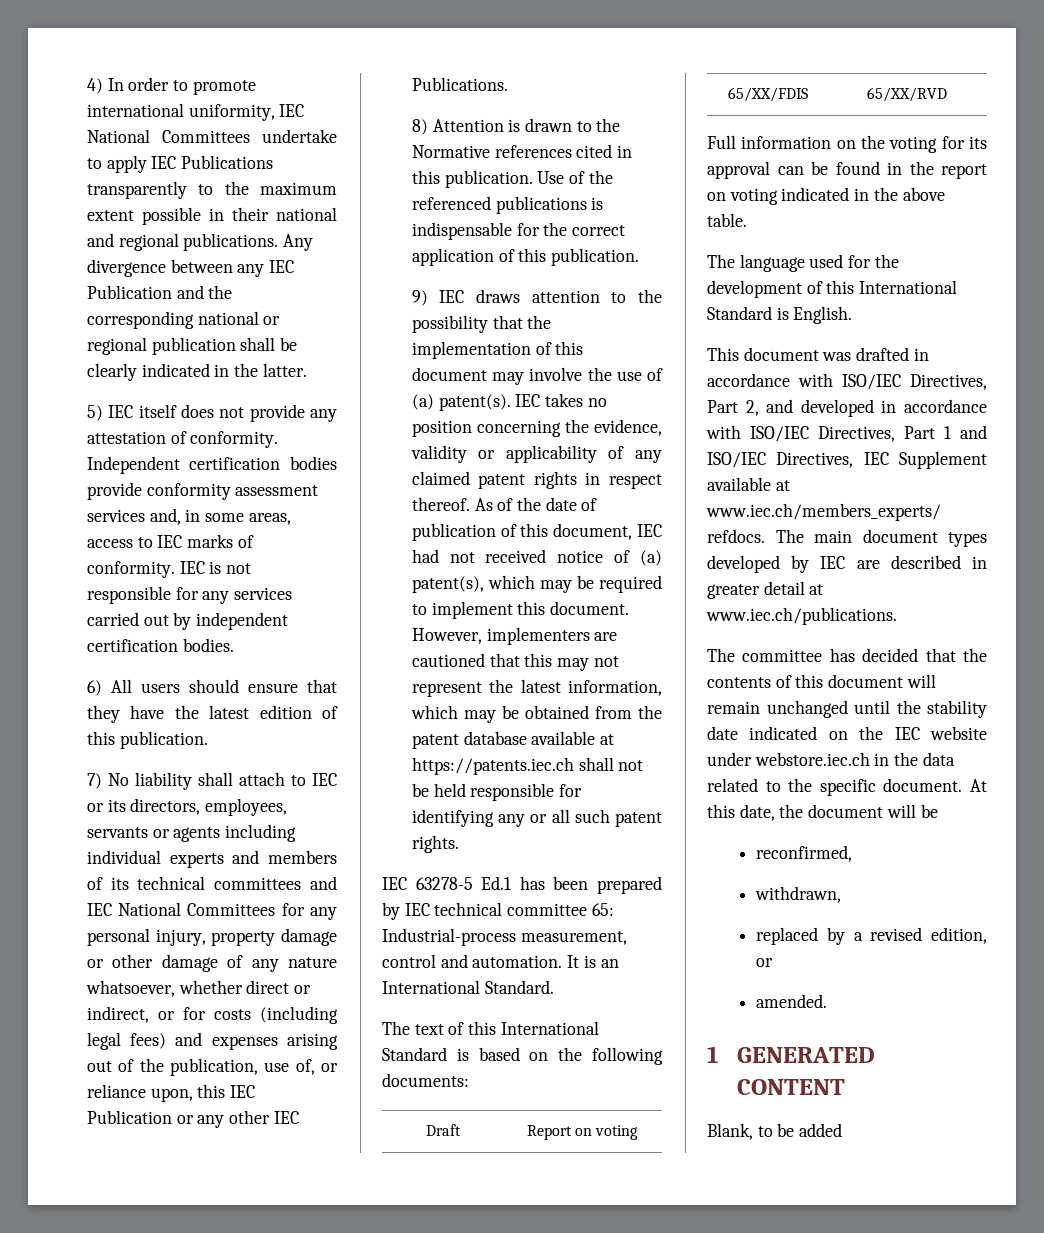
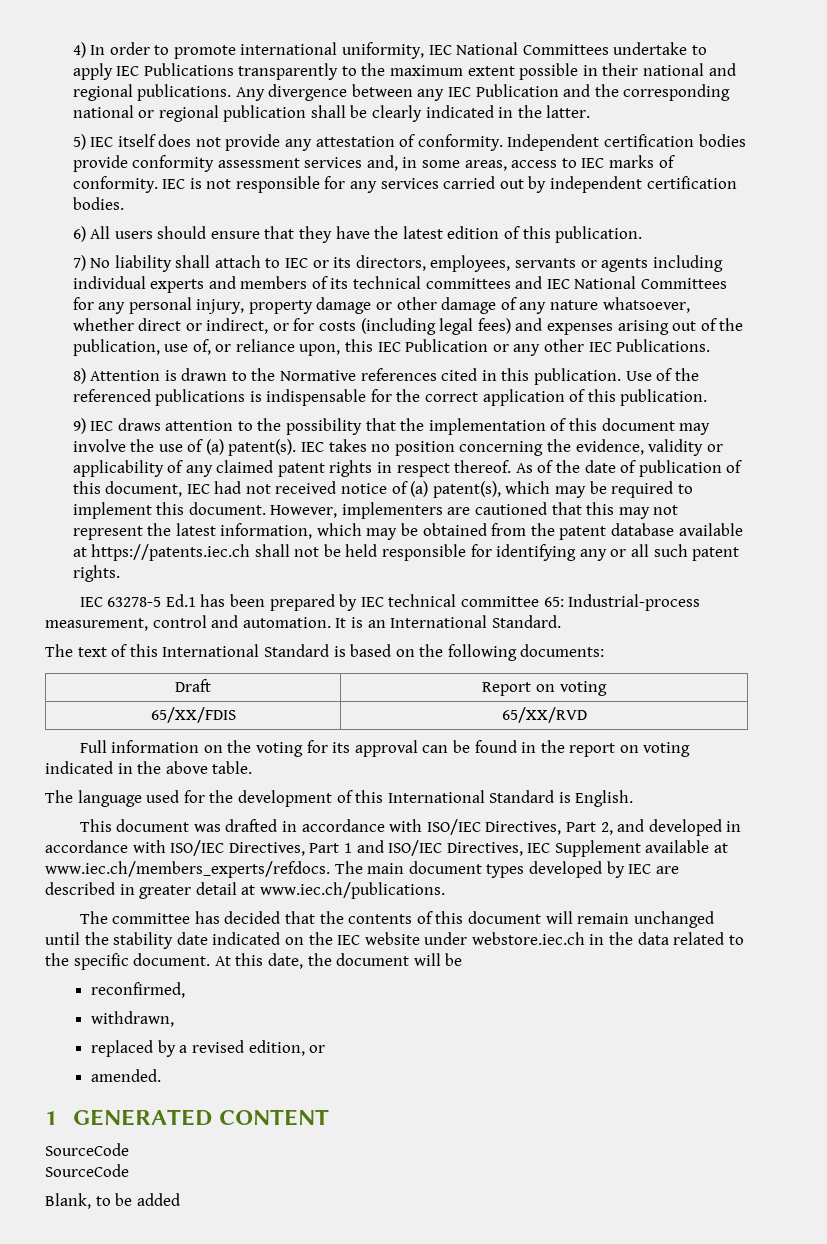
(845, 1087) none -> [45,1143,129,1156] [45,1164,129,1177] // SourceCode // SourceCode

